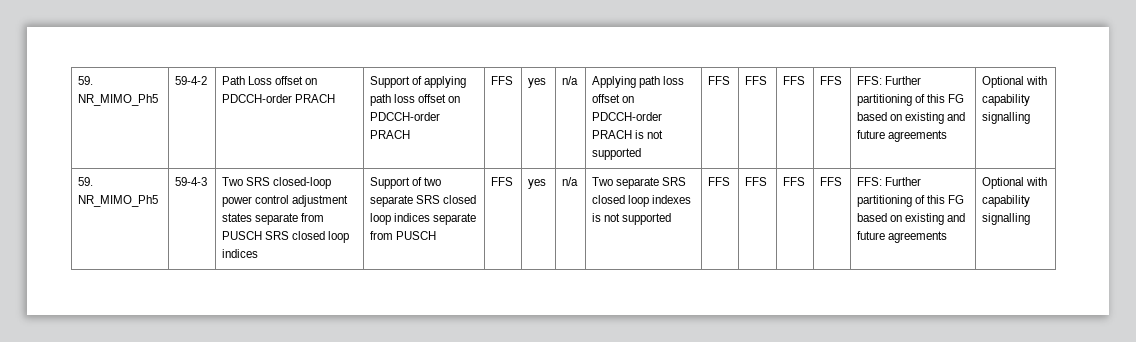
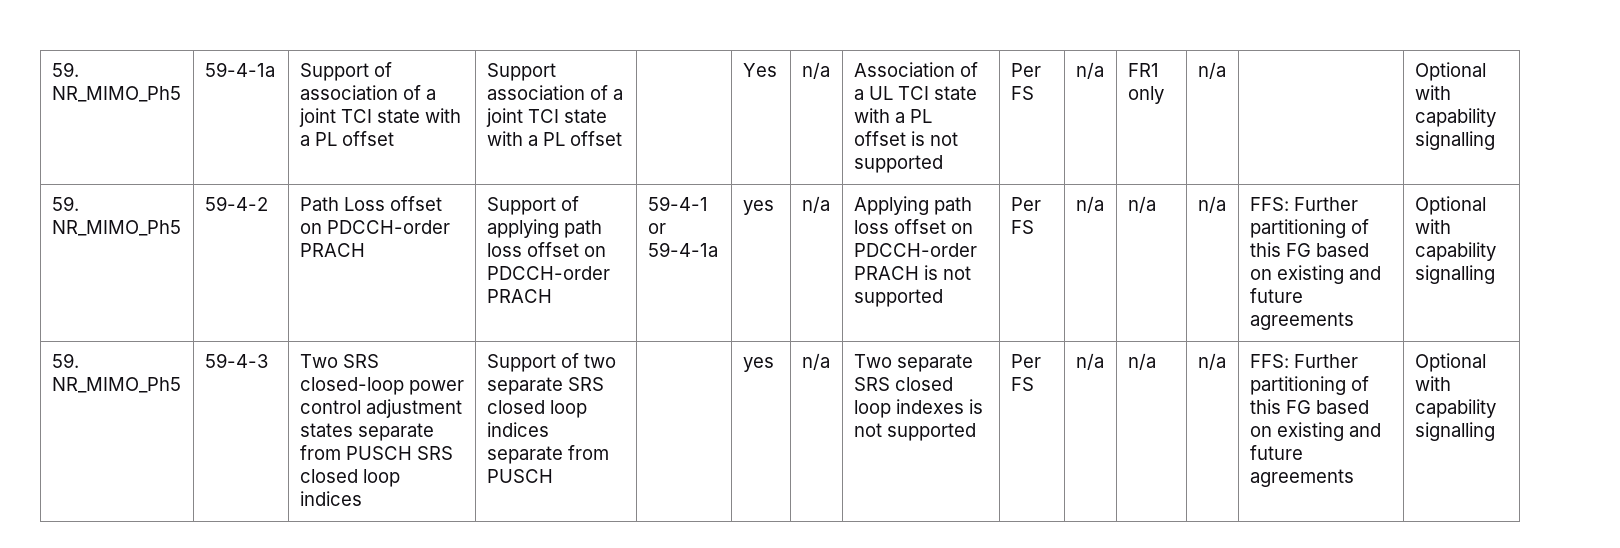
[78,76,94,85] [78,94,159,106] 59. NR_MIMO_Ph5 -> [51,62,79,77] [51,86,181,102] [204,62,275,77] [299,62,392,81] [299,85,436,100] [298,108,461,127] [299,131,394,146] [486,63,556,81] [486,85,623,100] [485,108,607,127] [486,131,622,146] [742,63,777,77] [801,62,830,79] [853,62,978,77] [853,86,977,100] [853,108,932,123] [853,131,958,146] [853,155,943,173] [1010,63,1041,77] [1010,86,1034,100] [1075,62,1104,79] [1127,63,1159,77] [1127,86,1164,104] [1197,62,1226,79] [1414,62,1486,81] [1414,85,1451,100] [1414,108,1496,127] [1414,131,1495,150] [51,196,79,211] [51,220,181,236] 59. NR_MIMO_Ph5 | 59-4-1a | Support of association of a joint TCI state with a PL offset | Support association of a joint TCI state with a PL offset | | Yes | n/a | Association of a UL TCI state with a PL offset is not supported | Per FS | n/a | FR1 only | n/a | | Optional with capability signalling // 59. NR_MIMO_Ph5
[491,76,514,85] FFS -> [647,196,708,211] [647,223,666,234] [647,242,718,257] 59-4-1 or 59-4-1a
[708,76,731,85] [745,76,768,85] [783,76,806,85] [820,76,843,85] FFS | FFS | FFS | FFS -> [1010,197,1041,211] [1010,220,1034,234] [1075,196,1104,213] [1127,196,1156,213] [1197,196,1226,213] Per FS | n/a | n/a | n/a
[491,177,514,186] FFS -> (553, 476) none
[708,177,731,186] [745,177,768,186] [783,177,806,186] [820,177,843,186] FFS | FFS | FFS | FFS -> [1010,354,1041,368] [1010,377,1034,391] [1075,353,1104,370] [1127,353,1156,370] [1197,353,1226,370] Per FS | n/a | n/a | n/a

